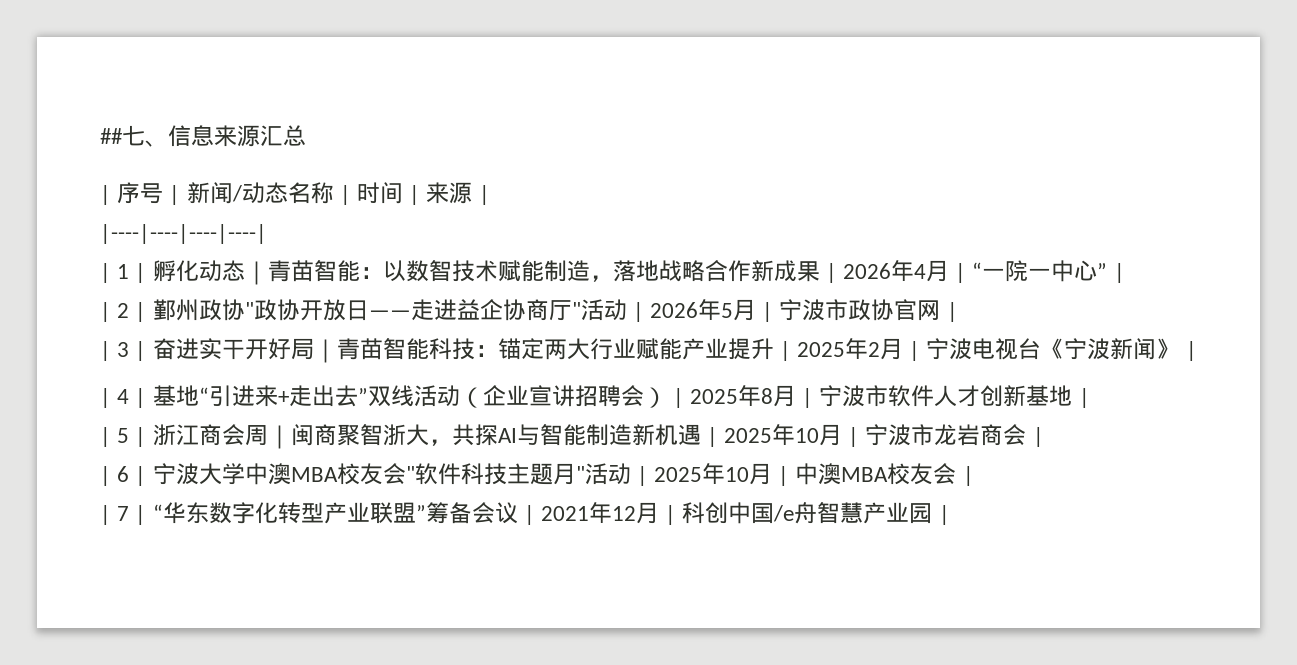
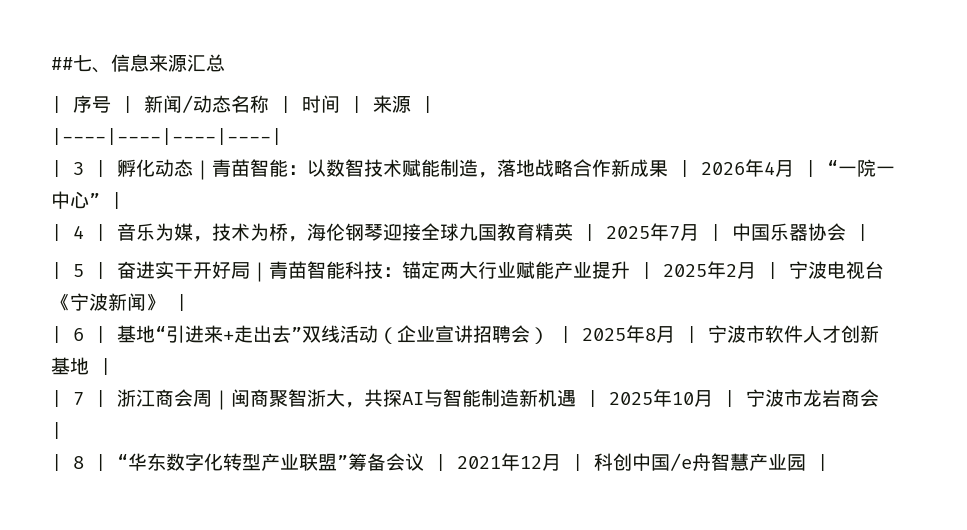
[117,264,130,279] 1 -> [73,162,84,175] 3
[117,299,958,322] [100,341,130,361] 2 | 鄞州政协"政协开放日——走进益企协商厅"活动 | 2026年5月 | 宁波市政协官网 | // | 3 -> [73,223,868,242] [51,262,84,279] 4 | 音乐为媒，技术为桥，海伦钢琴迎接全球九国教育精英 | 2025年7月 | 中国乐器协会 | // | 5
[117,389,130,404] 4 -> [73,328,84,341] 6
[117,428,130,443] 5 -> [73,392,84,405] 7
[117,463,974,486] [100,505,130,525] 6 | 宁波大学中澳MBA校友会"软件科技主题月"活动 | 2025年10月 | 中澳MBA校友会 | // | 7 -> [73,456,84,469] 8

